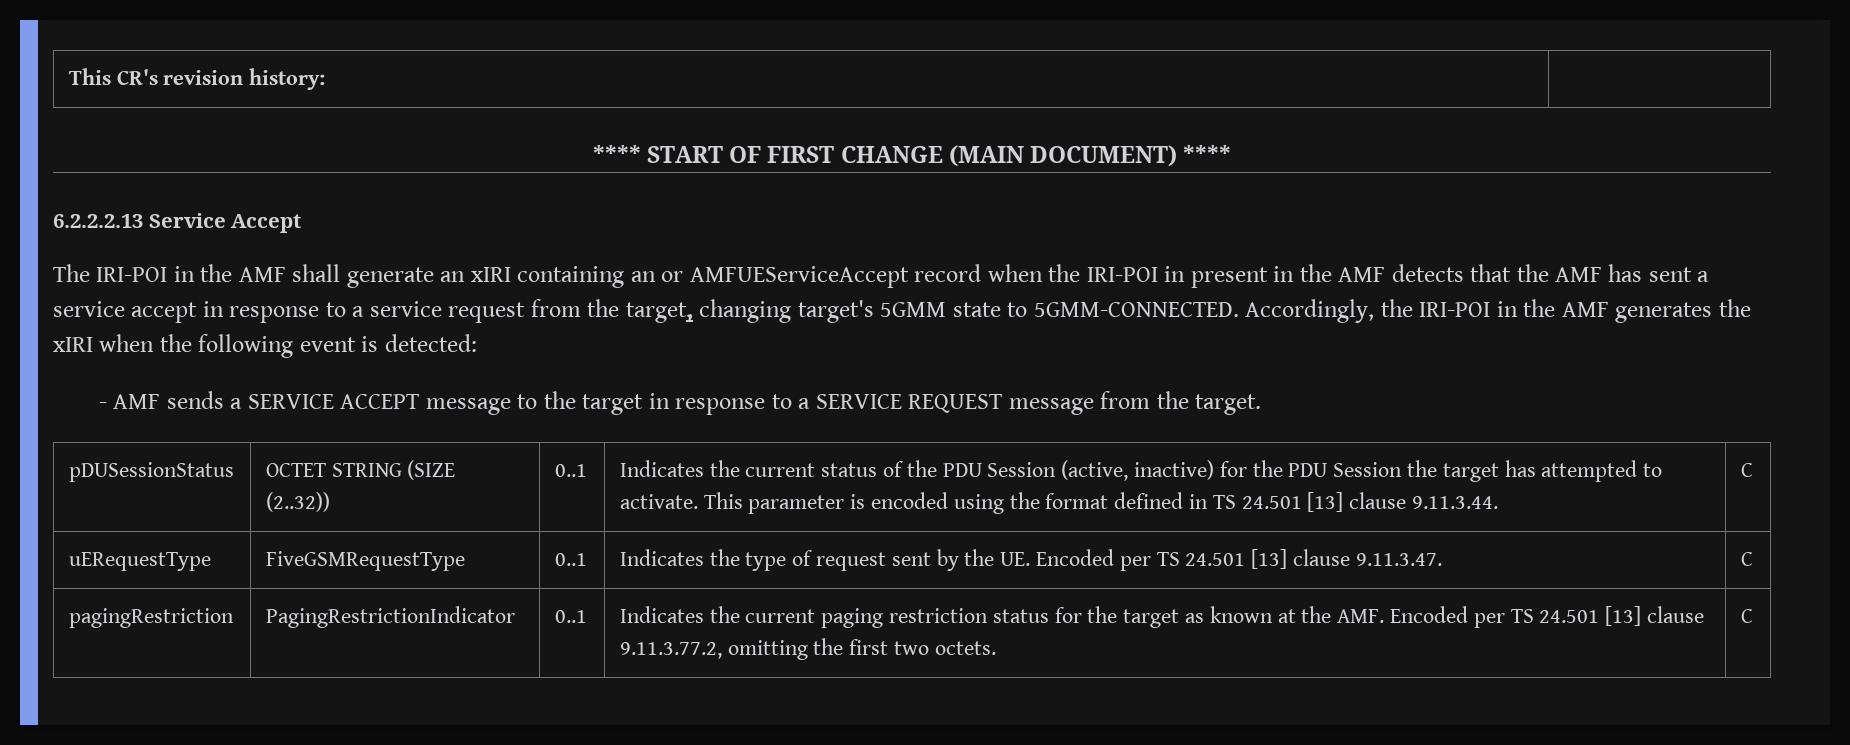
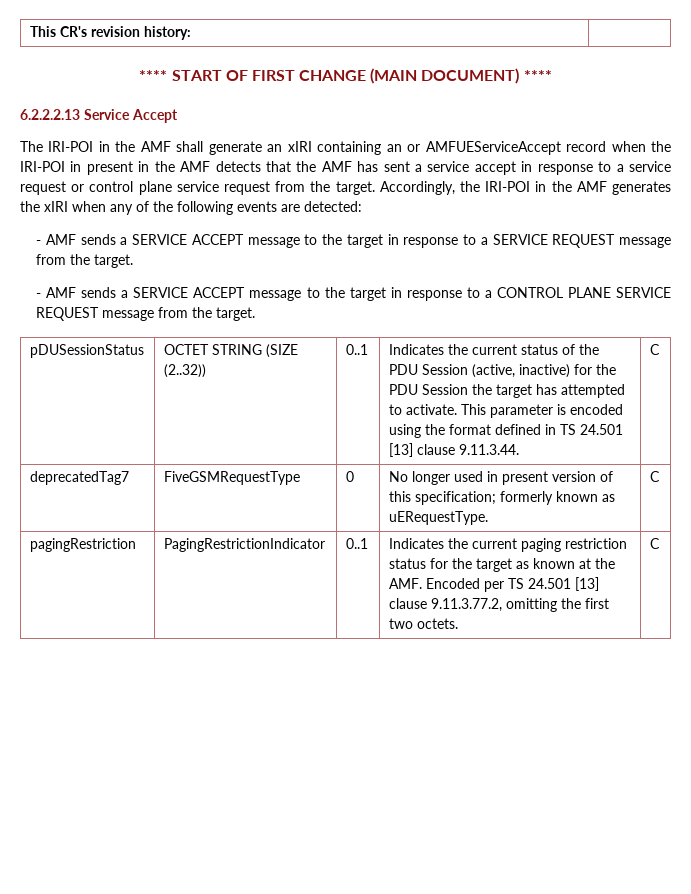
[530,299,1239,323] from the target, changing target's 5GMM state to 5GMM-CONNECTED. -> [71,181,375,195] or control plane service request from the target.
[159,334,379,358] the following event is -> [110,201,300,215] any of the following events are
(1262, 404) none -> [36,287,671,301] [36,307,256,321] // - AMF sends a SERVICE ACCEPT message to the target in response to a CONTROL PLANE SERVICE REQUEST message from the target.
[68,552,211,571] uERequestType -> [29,471,129,485] deprecatedTag7
[554,553,587,566] [619,549,1442,571] 0..1 | Indicates the type of request sent by the UE. Encoded per TS 24.501 [13] clause 9.11.3.47. -> [345,471,354,482] [388,471,613,485] [388,491,615,505] [388,511,488,525] 0 | No longer used in present version of this specification; formerly known as uERequestType.

